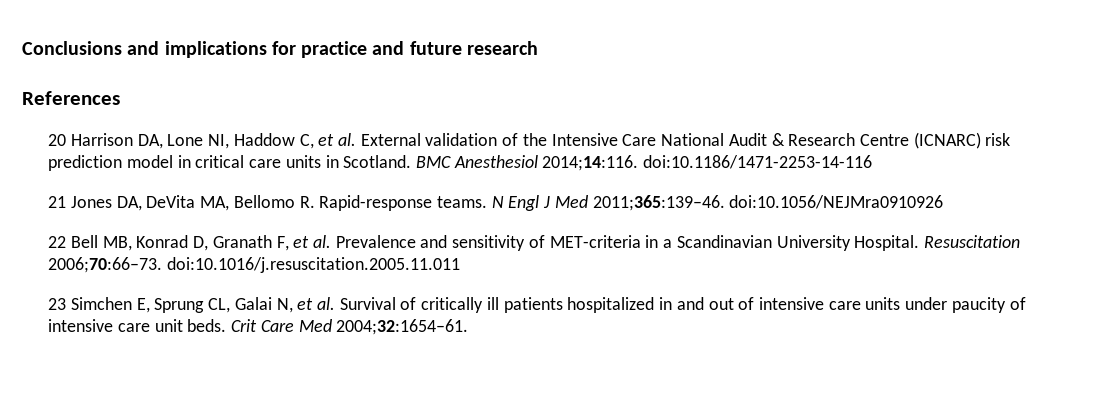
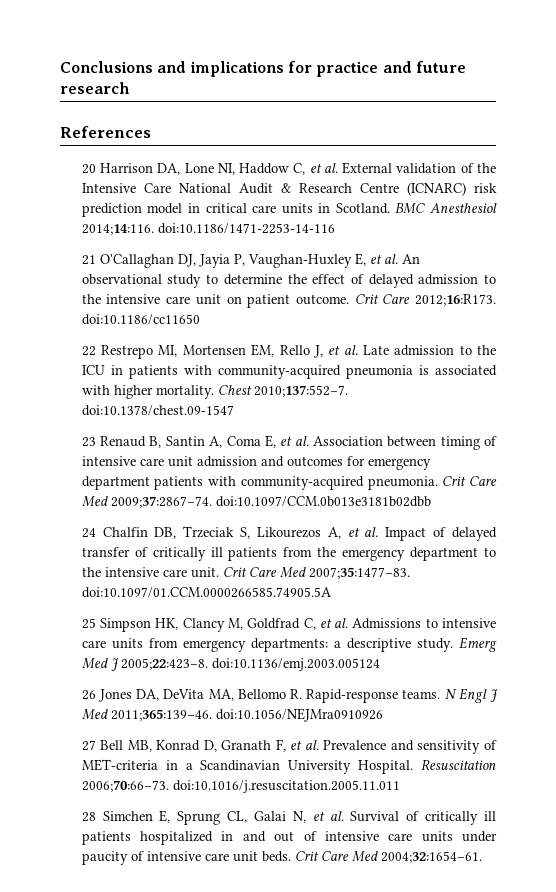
(67, 202) none -> [99,253,420,268] [81,274,496,288] [81,294,496,308] [81,314,200,325] [81,344,496,359] [81,365,497,379] [81,385,348,399] [81,405,234,416] [81,435,497,450] [81,456,431,470] [81,476,498,490] [81,496,431,508] [81,526,498,541] [81,547,496,561] [81,567,410,579] [81,587,332,598] [81,618,497,632] [81,637,497,652] [81,658,380,671] [81,690,96,700] O'Callaghan DJ, Jayia P, Vaughan-Huxley E, et al. An observational study to determine the effect of delayed admission to the intensive care unit on patient outcome. Crit Care 2012;16:R173. doi:10.1186/cc11650 // 22 Restrepo MI, Mortensen EM, Rello J, et al. Late admission to the ICU in patients with community-acquired pneumonia is associated with higher mortality. Chest 2010;137:552–7. doi:10.1378/chest.09-1547 // 23 Renaud B, Santin A, Coma E, et al. Association between timing of intensive care unit admission and outcomes for emergency department patients with community-acquired pneumonia. Crit Care Med 2009;37:2867–74. doi:10.1097/CCM.0b013e3181b02dbb // 24 Chalfin DB, Trzeciak S, Likourezos A, et al. Impact of delayed transfer of critically ill patients from the emergency department to the intensive care unit. Crit Care Med 2007;35:1477–83. doi:10.1097/01.CCM.0000266585.74905.5A // 25 Simpson HK, Clancy M, Goldfrad C, et al. Admissions to intensive care units from emergency departments: a descriptive study. Emerg Med J 2005;22:423–8. doi:10.1136/emj.2003.005124 // 26
[48,236,67,248] 22 -> [81,740,96,751] 27
[48,298,67,310] 23 -> [81,812,96,822] 28

